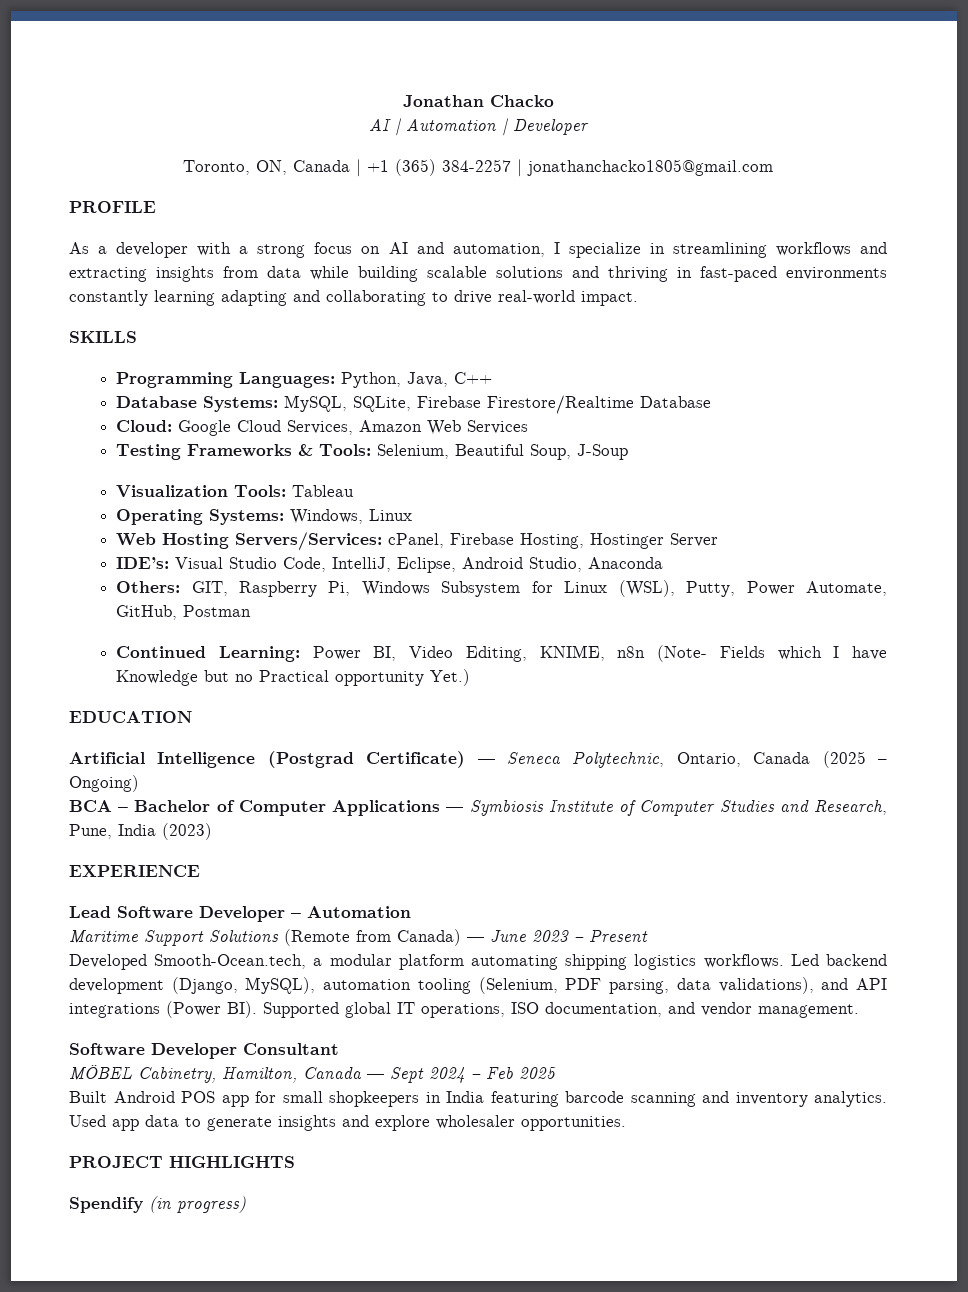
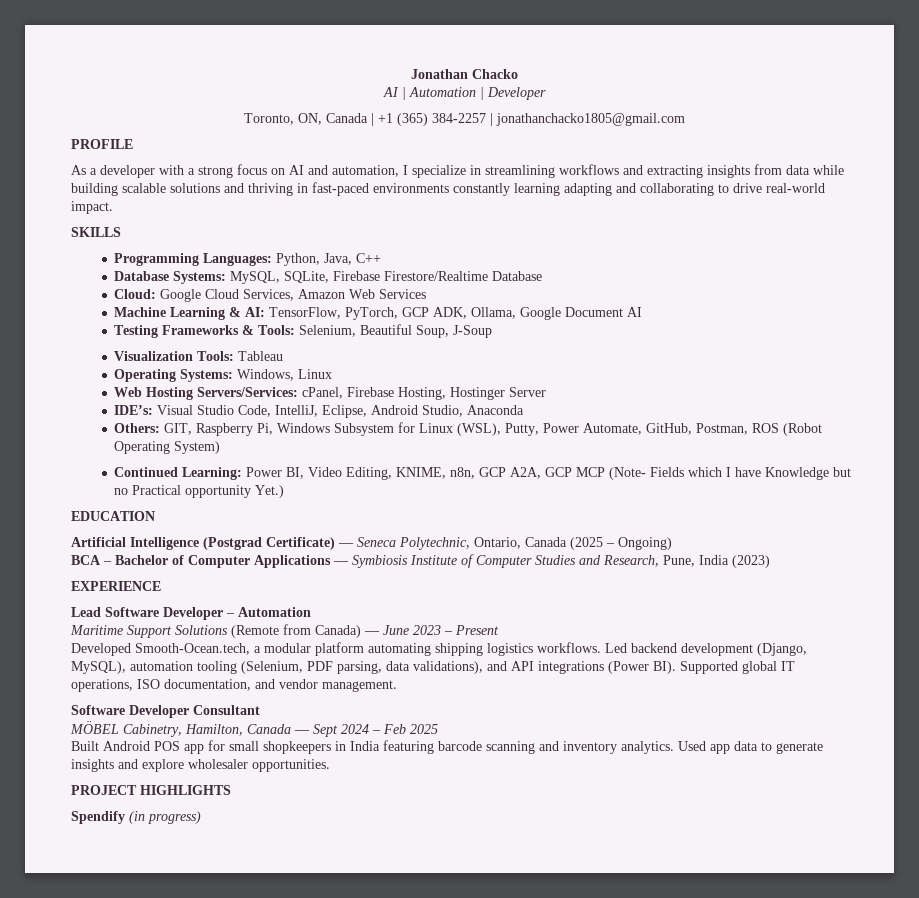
(529, 427) none -> [114,307,643,320] // Machine Learning & AI: TensorFlow, PyTorch, GCP ADK, Ollama, Google Document AI
[183,605,252,617] Postman -> [696,423,823,436] [114,441,221,454] Postman, ROS (Robot Operating System)
[617,646,646,658] n8n -> [450,467,606,479] n8n, GCP A2A, GCP MCP

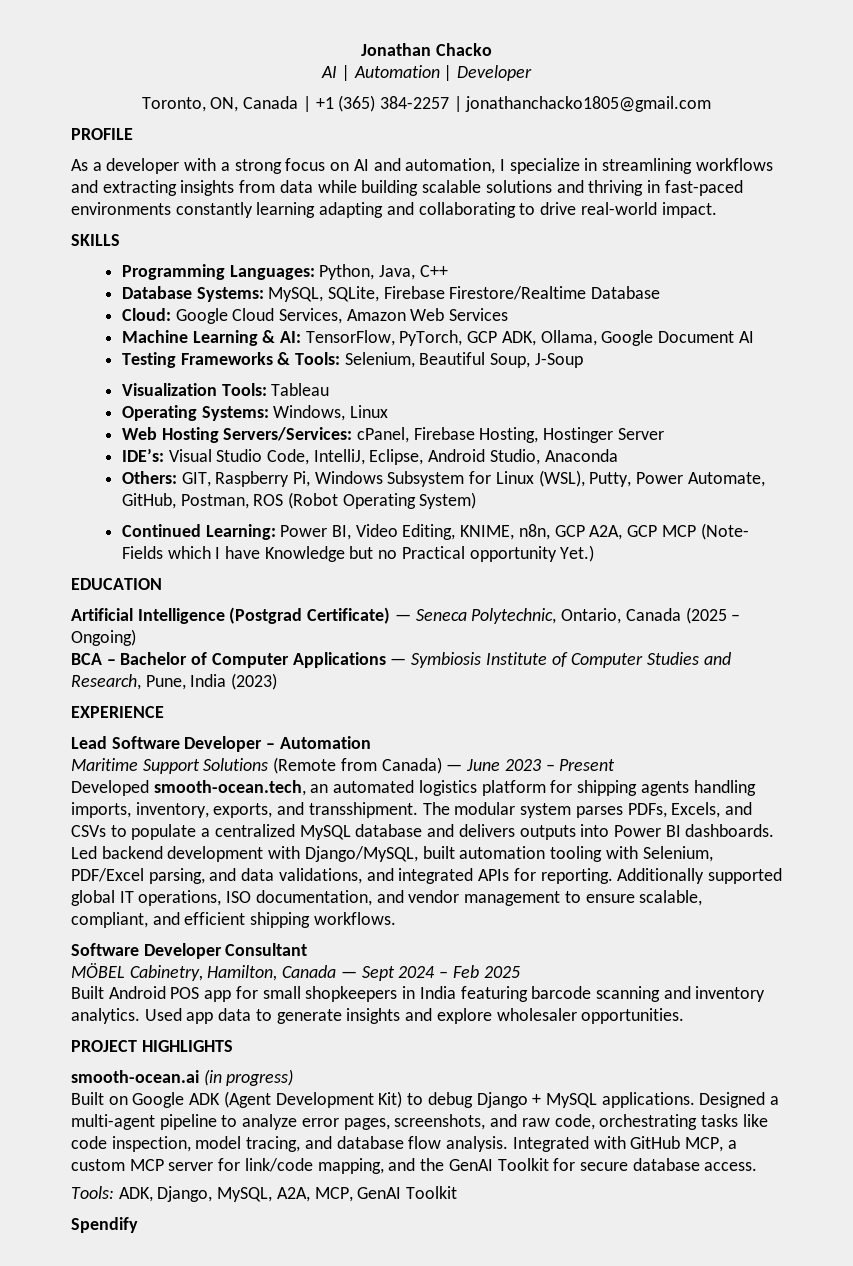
[135,642,807,656] [71,661,738,674] Smooth-Ocean.tech, a modular platform automating shipping logistics workflows. Led backend development (Django, MySQL), automation tooling (Selenium, PDF parsing, data validations), and API integrations (Power BI). Supported -> [153,780,756,796] [71,802,752,818] [71,824,775,840] [71,846,713,862] [71,868,782,884] smooth-ocean.tech, an automated logistics platform for shipping agents handling imports, inventory, exports, and transshipment. The modular system parses PDFs, Excels, and CSVs to populate a centralized MySQL database and delivers outputs into Power BI dashboards. Led backend development with Django/MySQL, built automation tooling with Selenium, PDF/Excel parsing, and data validations, and integrated APIs for reporting. Additionally supported
[322,680,397,692] management. -> [464,890,703,906] [71,912,396,928] management to ensure scalable, compliant, and efficient shipping workflows.
[71,811,125,824] Spendify -> [71,1070,199,1083] smooth-ocean.ai
(201, 817) none -> [71,1091,780,1108] [71,1114,768,1130] [71,1136,737,1152] [71,1158,758,1174] [71,1186,458,1202] [71,1217,138,1233] // Built on Google ADK (Agent Development Kit) to debug Django + MySQL applications. Designed a multi-agent pipeline to analyze error pages, screenshots, and raw code, orchestrating tasks like code inspection, model tracing, and database flow analysis. Integrated with GitHub MCP, a custom MCP server for link/code mapping, and the GenAI Toolkit for secure database access. // Tools: ADK, Django, MySQL, A2A, MCP, GenAI Toolkit // Spendify

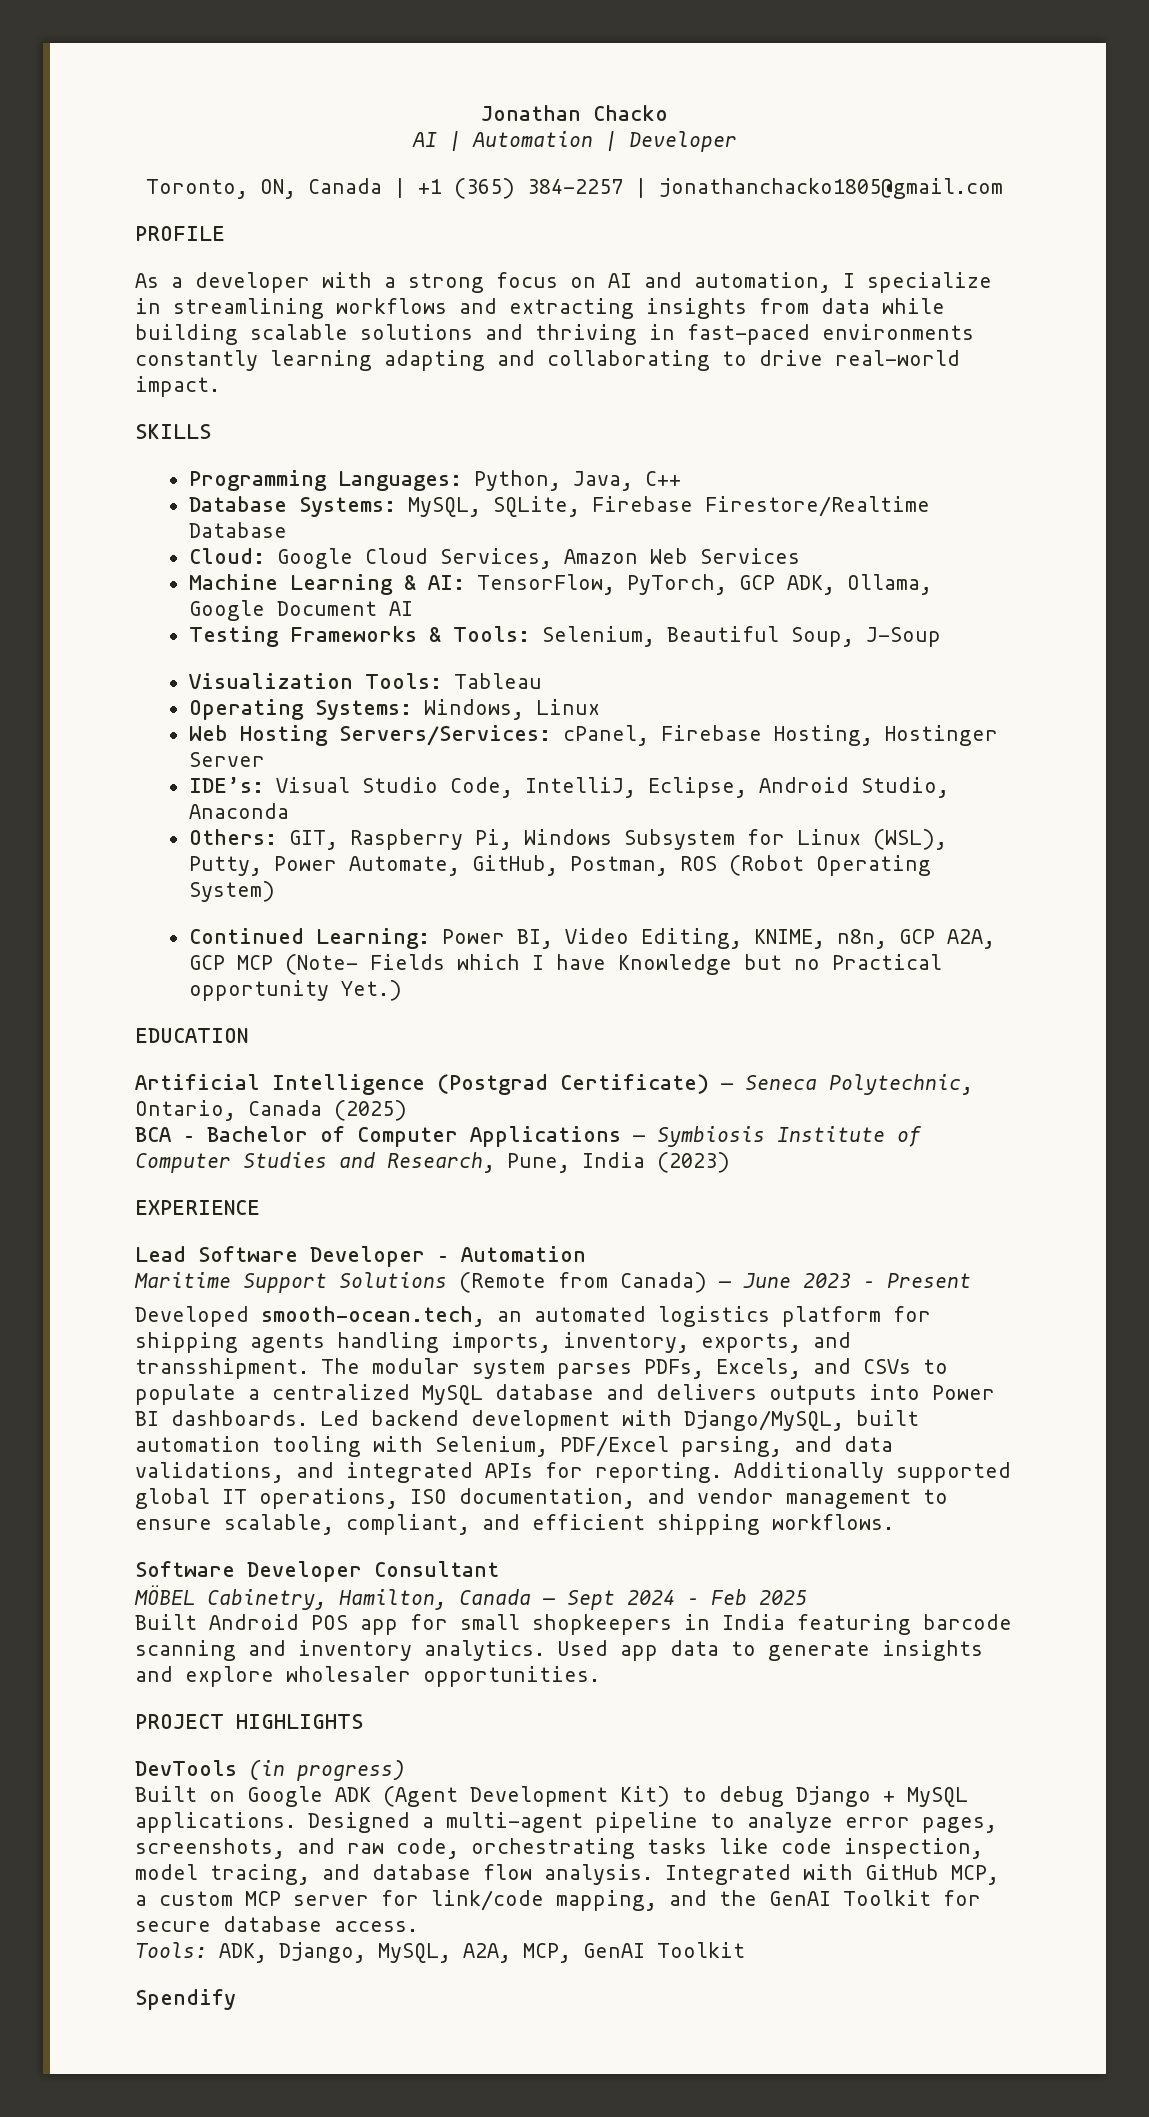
[685,607,741,624] [71,629,136,646] (2025 – Ongoing) -> [334,1100,407,1121] (2025)
[71,1070,199,1083] smooth-ocean.ai -> [135,1760,237,1776] DevTools

